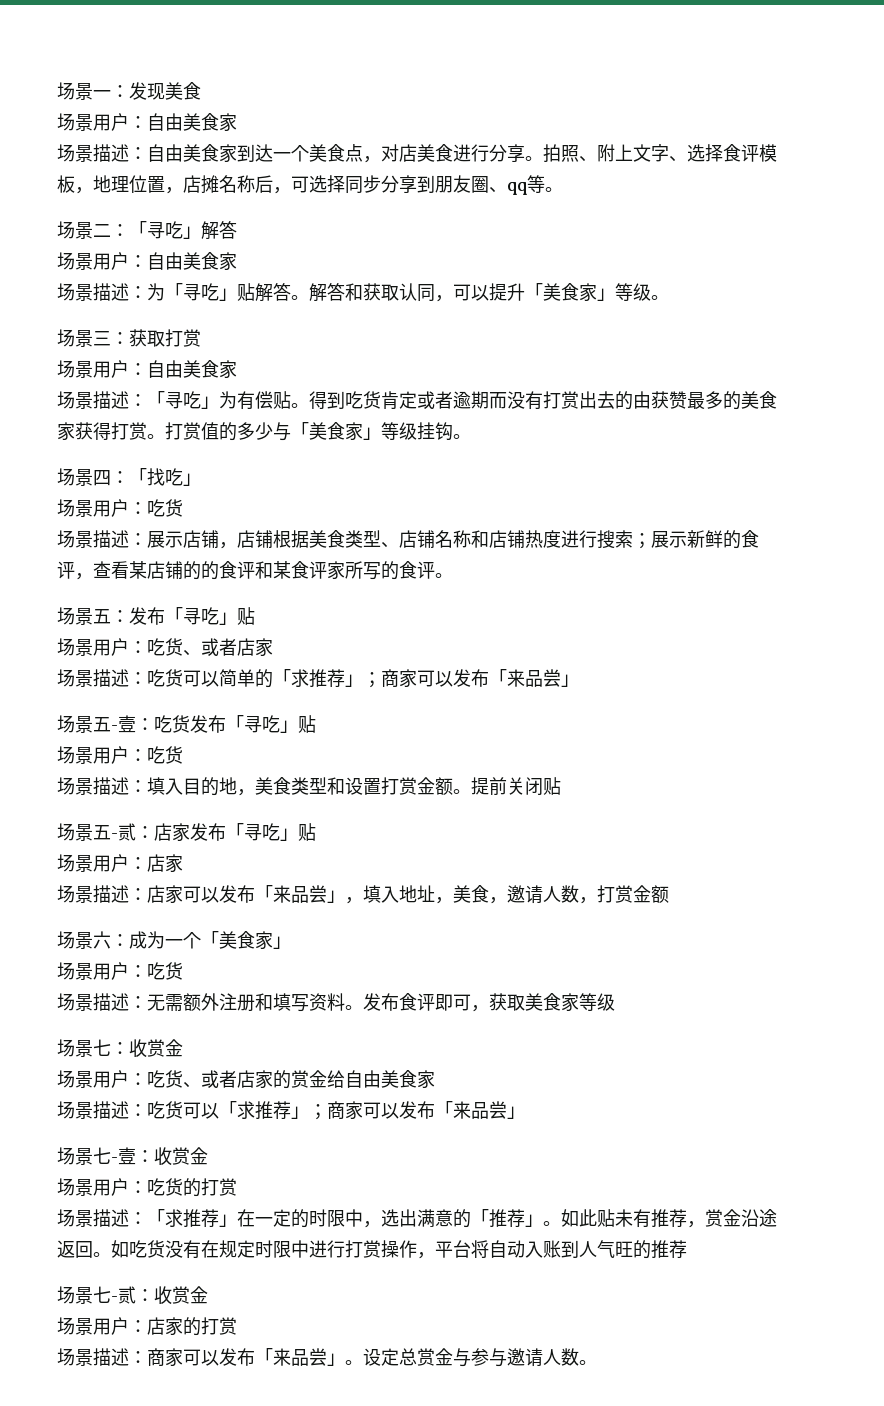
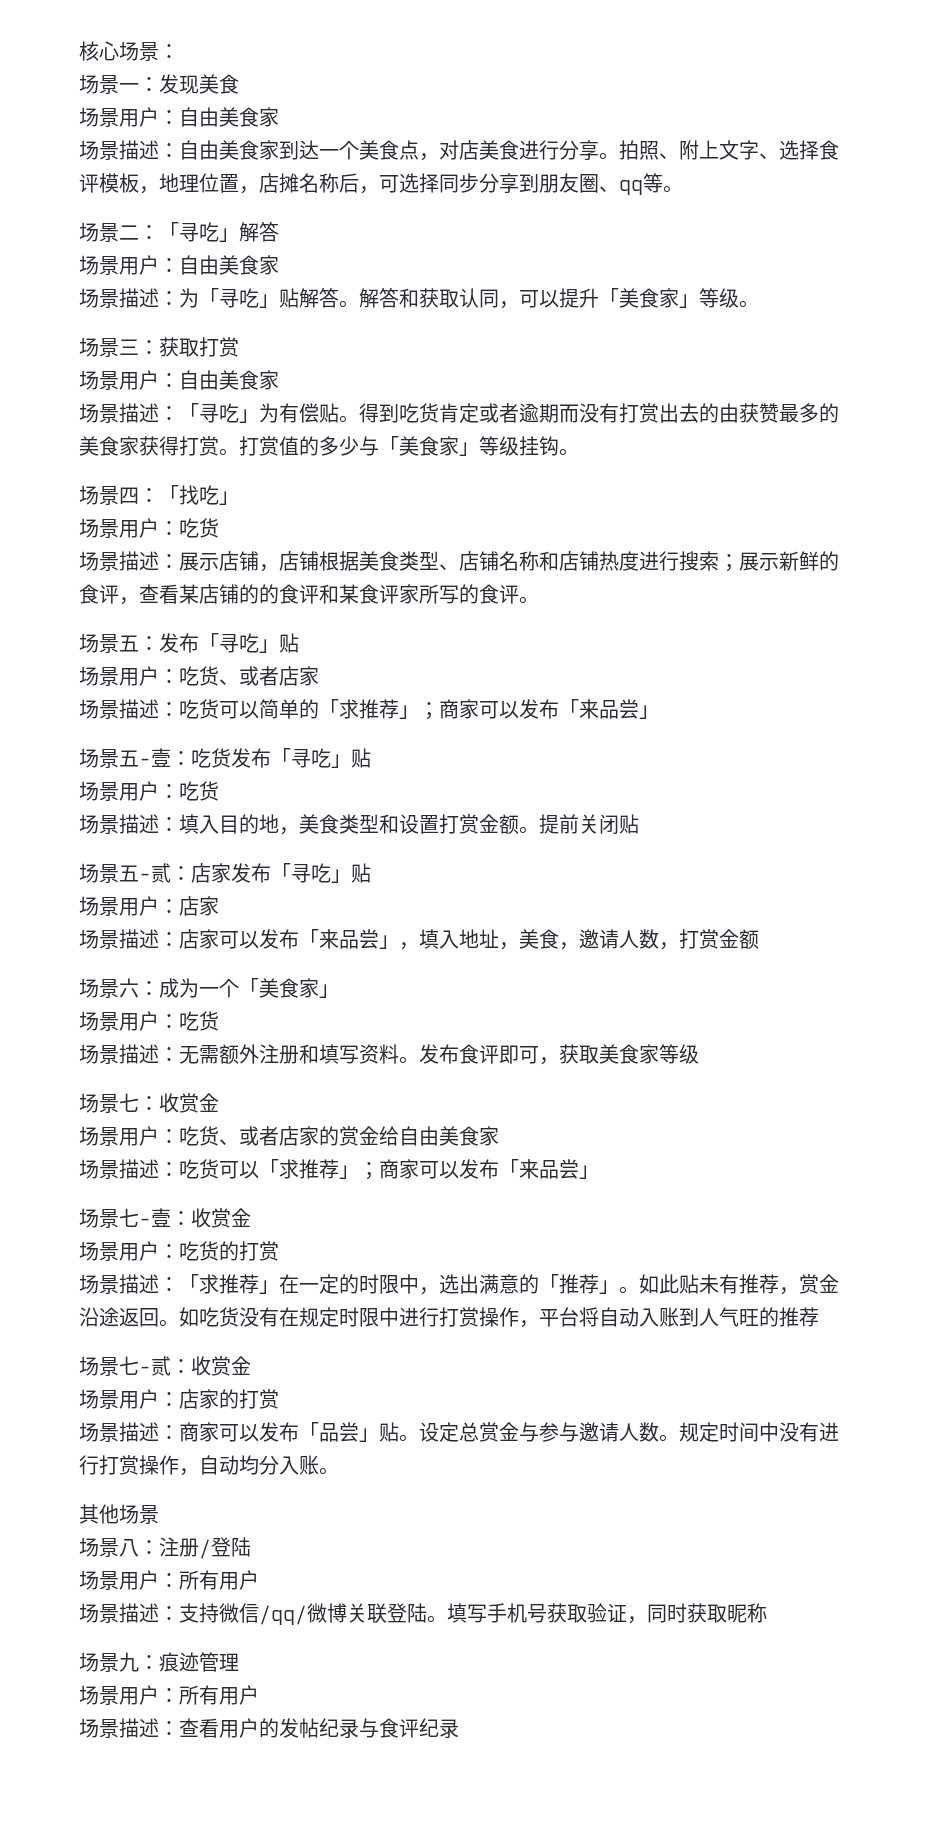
(57, 91) none -> [79,41,179,61] 核心场景： //
[273,1348,345,1366] 来品尝」 -> [319,1422,399,1442] 品尝」贴
(597, 1362) none -> [679,1422,839,1442] [79,1455,339,1476] [79,1504,159,1524] [79,1537,251,1559] [79,1570,259,1590] [79,1603,767,1625] [79,1652,239,1672] [79,1685,259,1705] [79,1718,459,1738] 规定时间中没有进行打赏操作，自动均分入账。 // 其他场景 // 场景八：注册/登陆 // 场景用户：所有用户 // 场景描述：支持微信/qq/微博关联登陆。填写手机号获取验证，同时获取昵称 // 场景九：痕迹管理 // 场景用户：所有用户 // 场景描述：查看用户的发帖纪录与食评纪录

